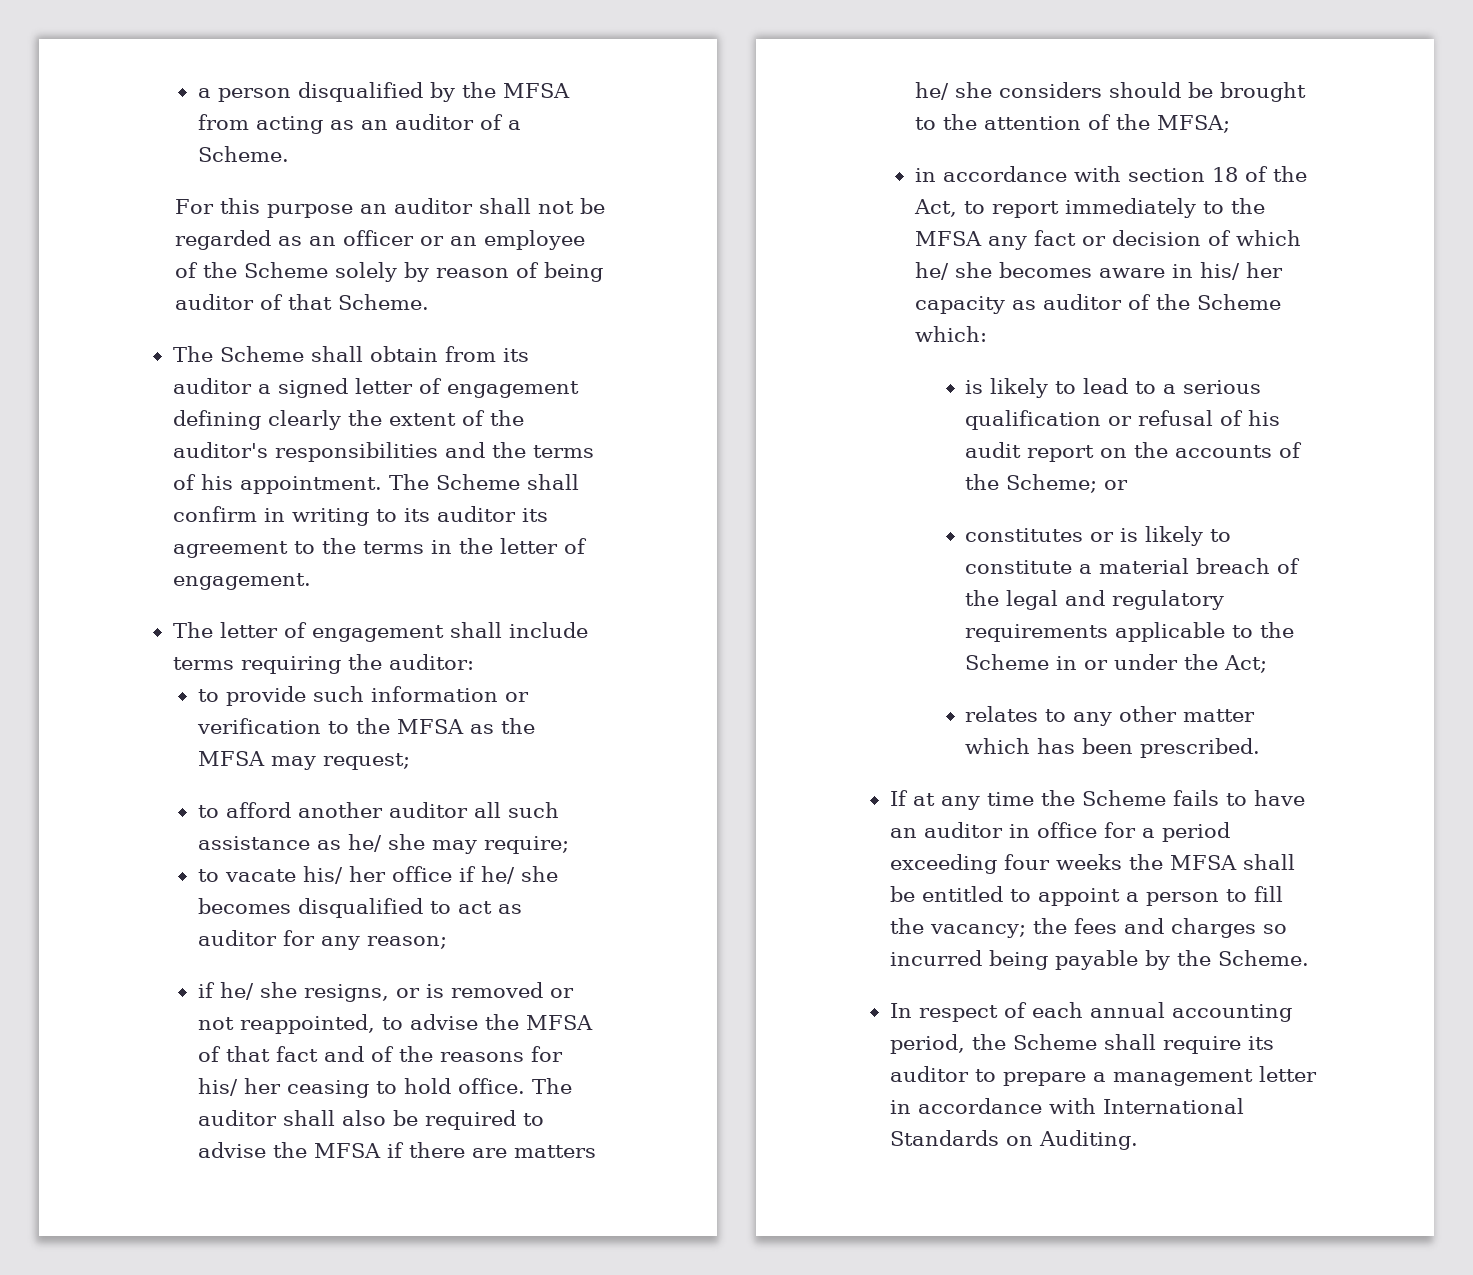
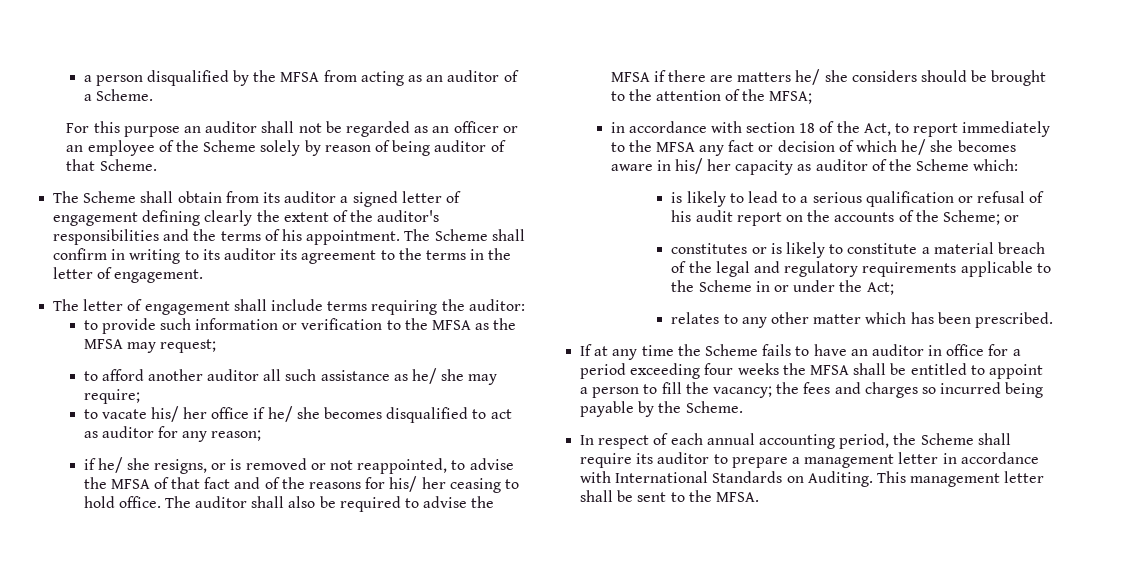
(1138, 1140) none -> [876,471,1045,487] [580,490,759,502] This management letter shall be sent to the MFSA.

